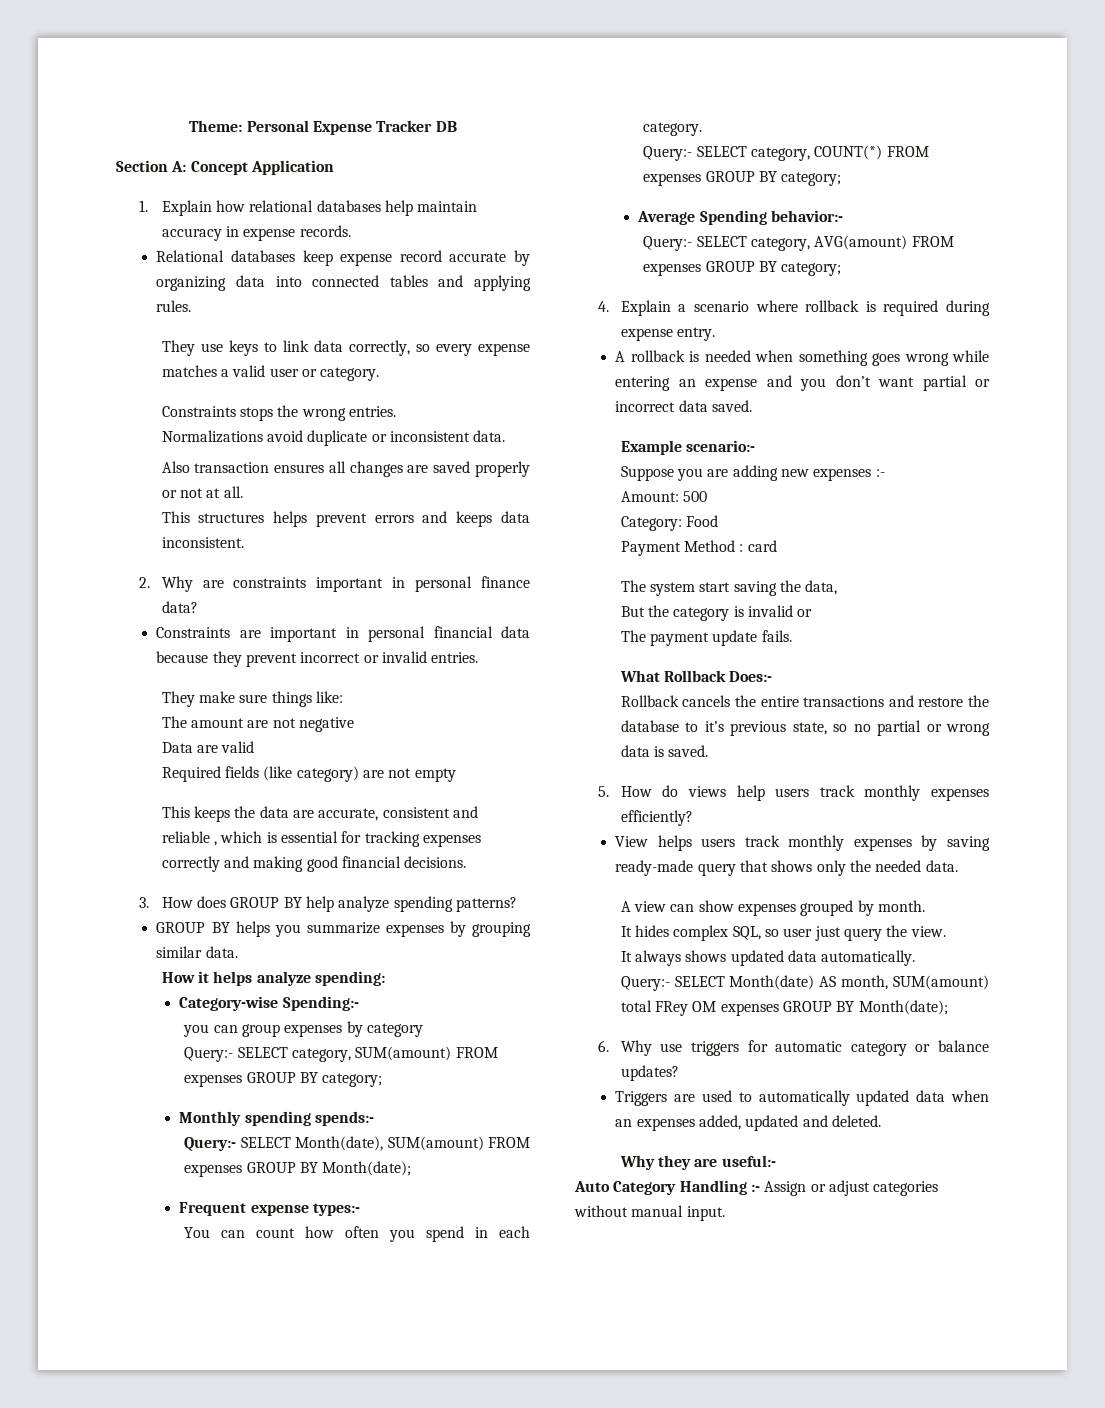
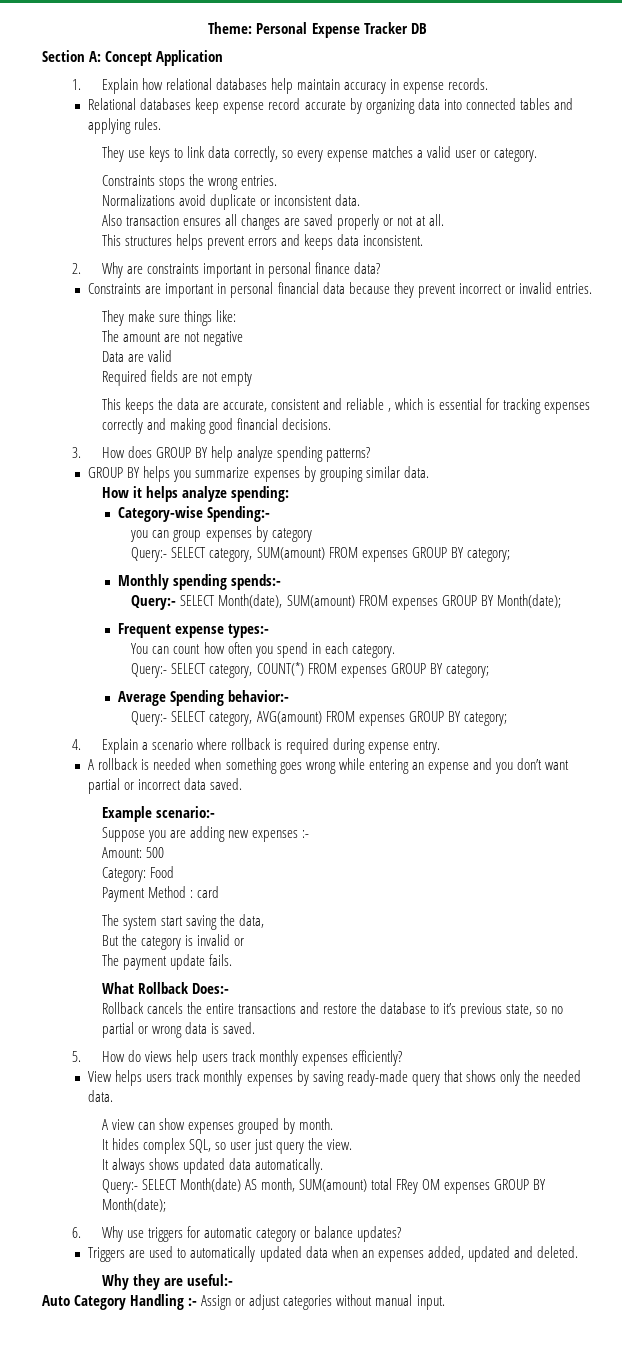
[263,766,359,782] (like category) -> (178, 376) none

